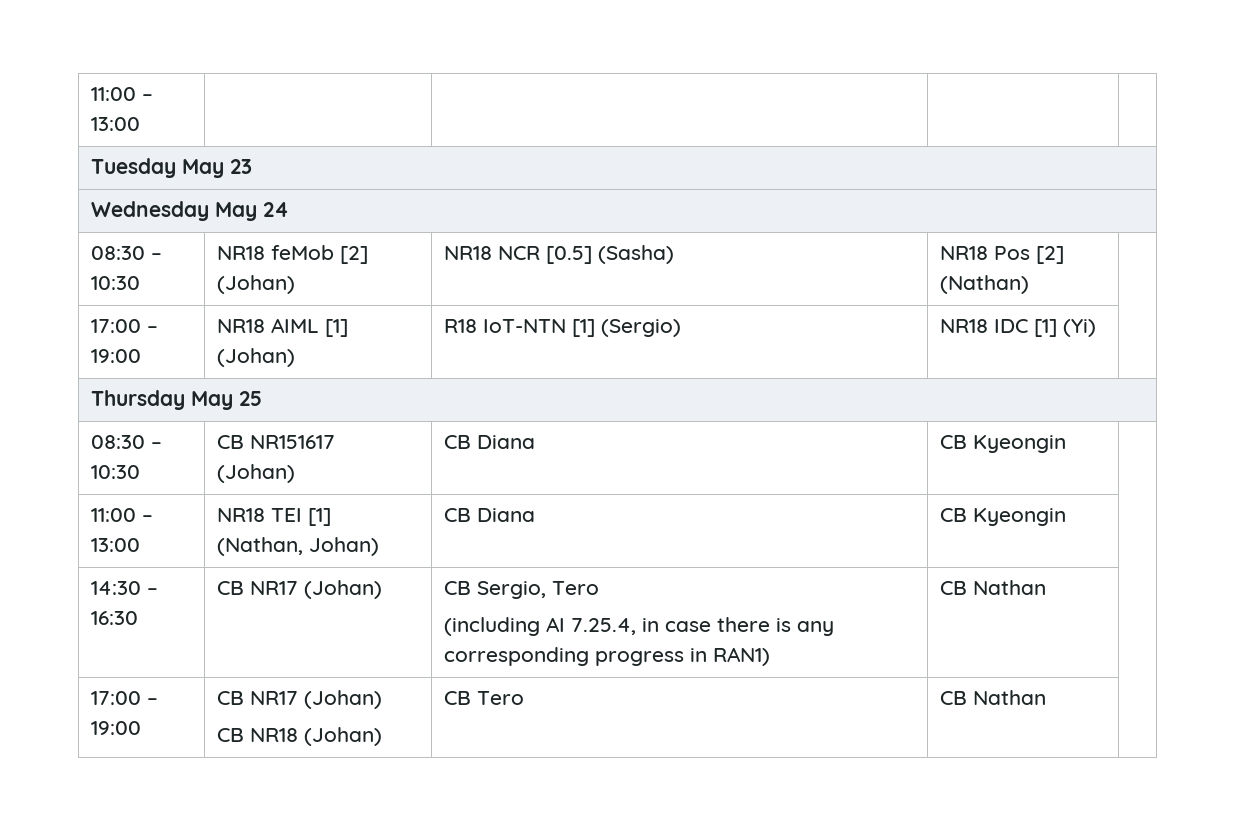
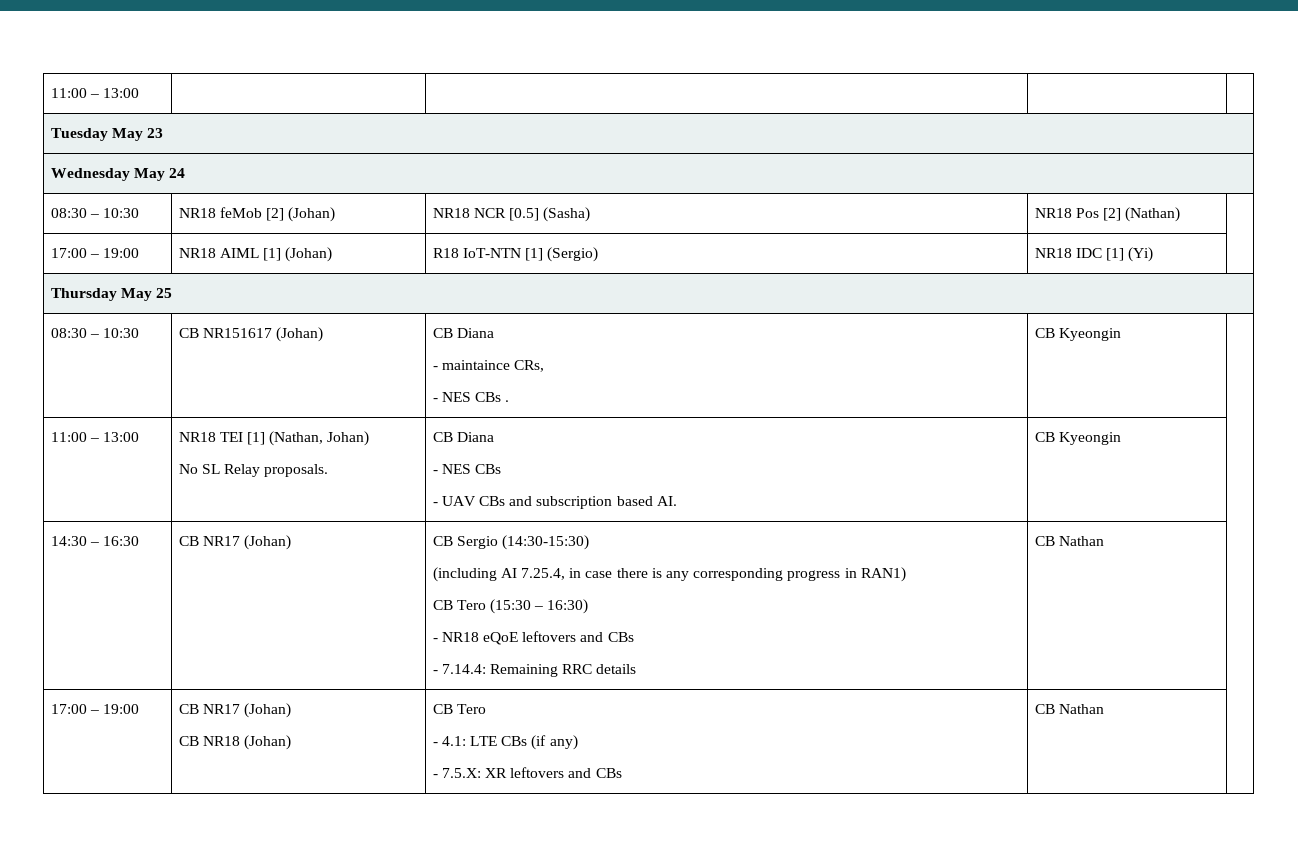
(536, 442) none -> [432,360,545,372] [432,392,510,402] // - maintaince CRs, // - NES CBs .
[444,508,536,522] | CB Diana -> [178,464,329,477] [432,432,494,442] [432,464,502,474] [432,496,677,509] // No SL Relay proposals. | CB Diana // - NES CBs // - UAV CBs and subscription based AI.
[477,581,600,599] Sergio, Tero -> [456,535,590,550] Sergio (14:30-15:30)
(771, 656) none -> [432,599,589,614] [432,631,634,645] [432,664,637,677] // CB Tero (15:30 – 16:30) // - NR18 eQoE leftovers and CBs // - 7.14.4: Remaining RRC details
(525, 698) none -> [432,735,578,750] [432,767,622,778] // - 4.1: LTE CBs (if any) // - 7.5.X: XR leftovers and CBs

